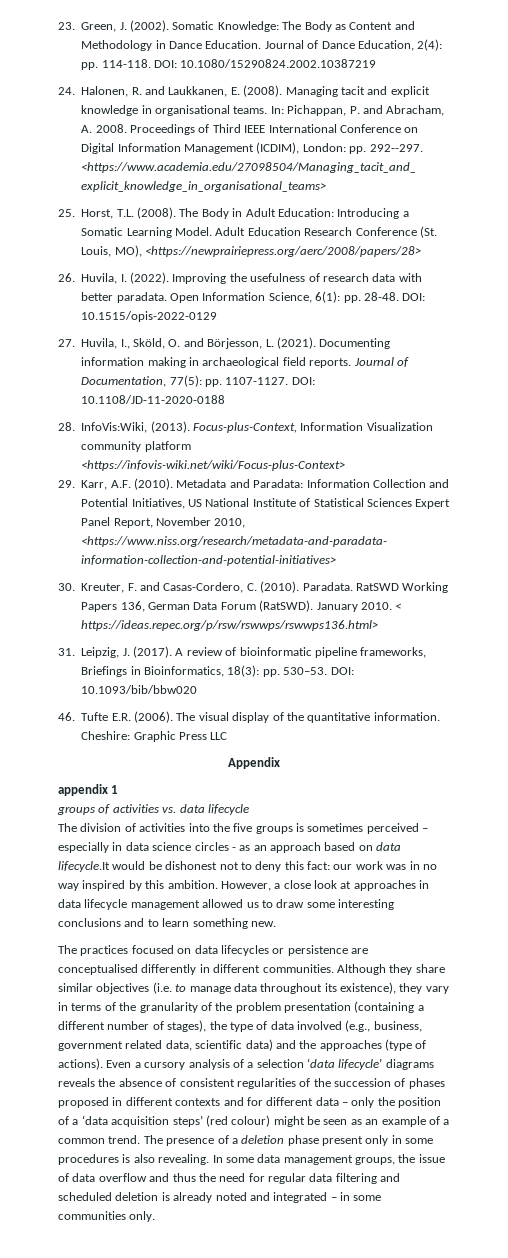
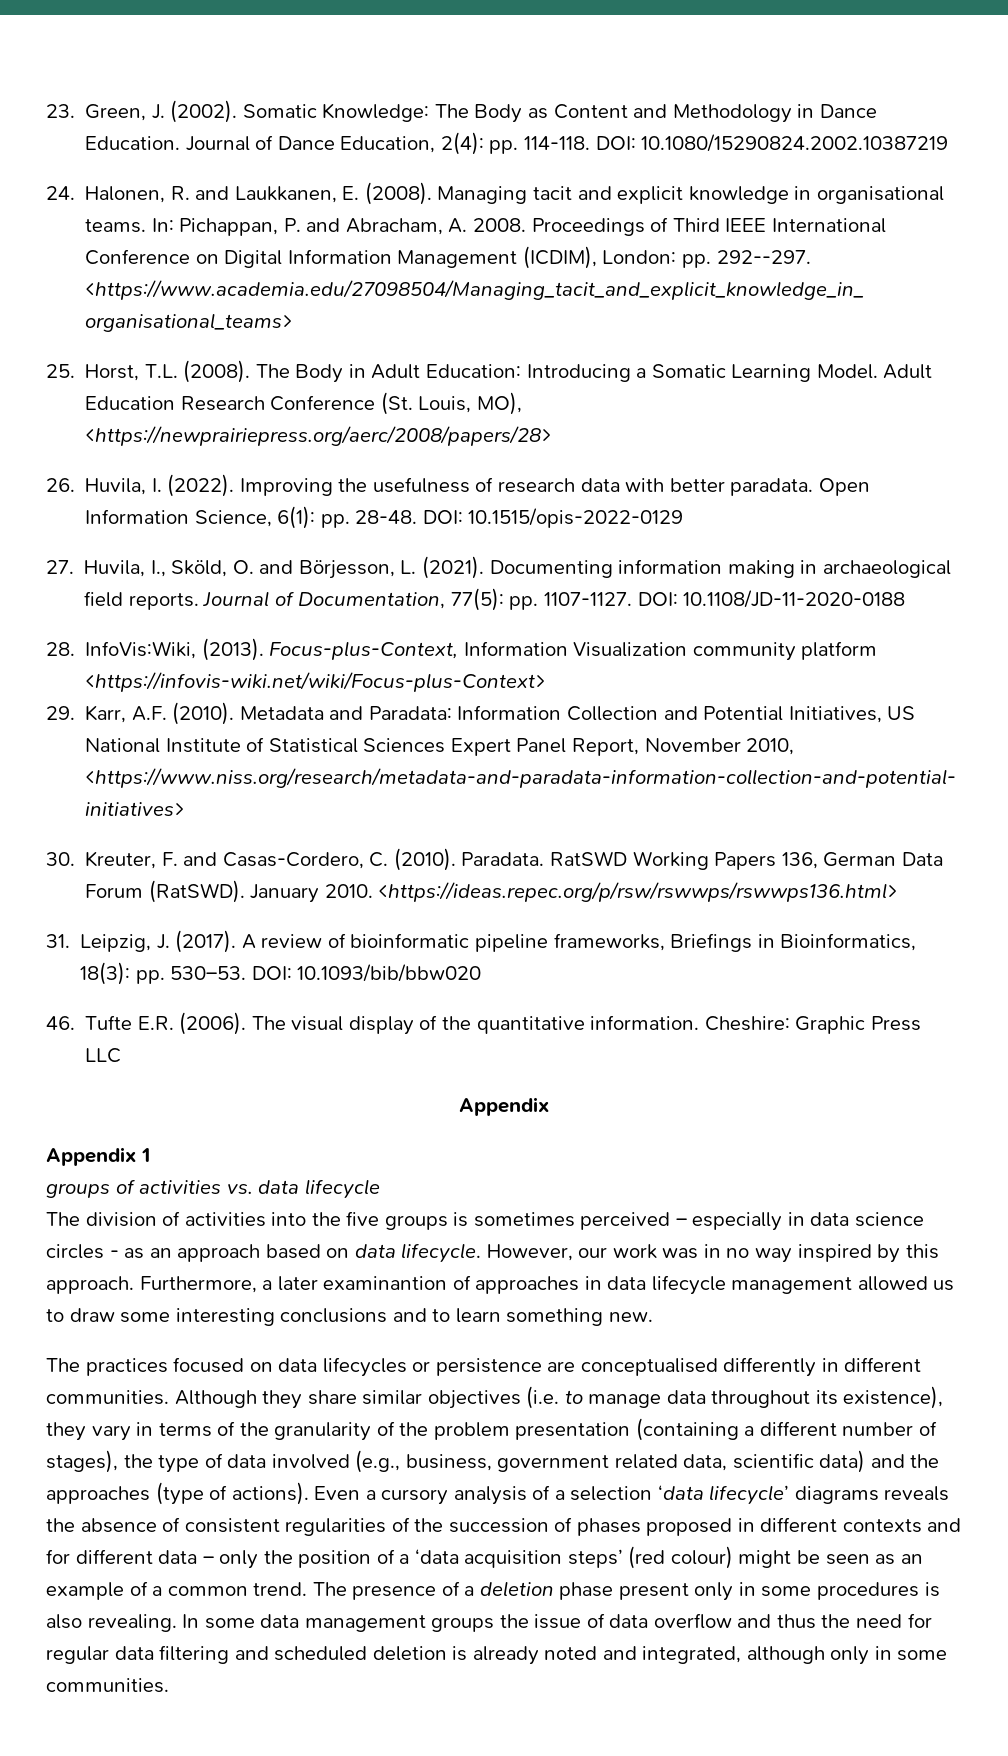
[395,603,403,610] [81,620,379,631] < https://ideas.repec.org/p/rsw/rswwps/rswwps136.html> -> [378,882,898,902] <https://ideas.repec.org/p/rsw/rswwps/rswwps136.html>
[58,784,108,796] appendix -> [46,1147,136,1166] Appendix
[58,861,330,872] lifecycle.It would be dishonest not to deny this fact: -> [401,1243,573,1263] lifecycle. However,
[167,880,352,891] ambition. However, a close look at -> [46,1275,471,1294] approach. Furthermore, a later examinantion of
[355,1157,395,1165] groups, -> [431,1617,495,1632] groups
[273,1192,382,1203] [58,1211,156,1222] integrated – in some communities only. -> [642,1646,948,1665] [46,1678,169,1693] integrated, although only in some communities.

